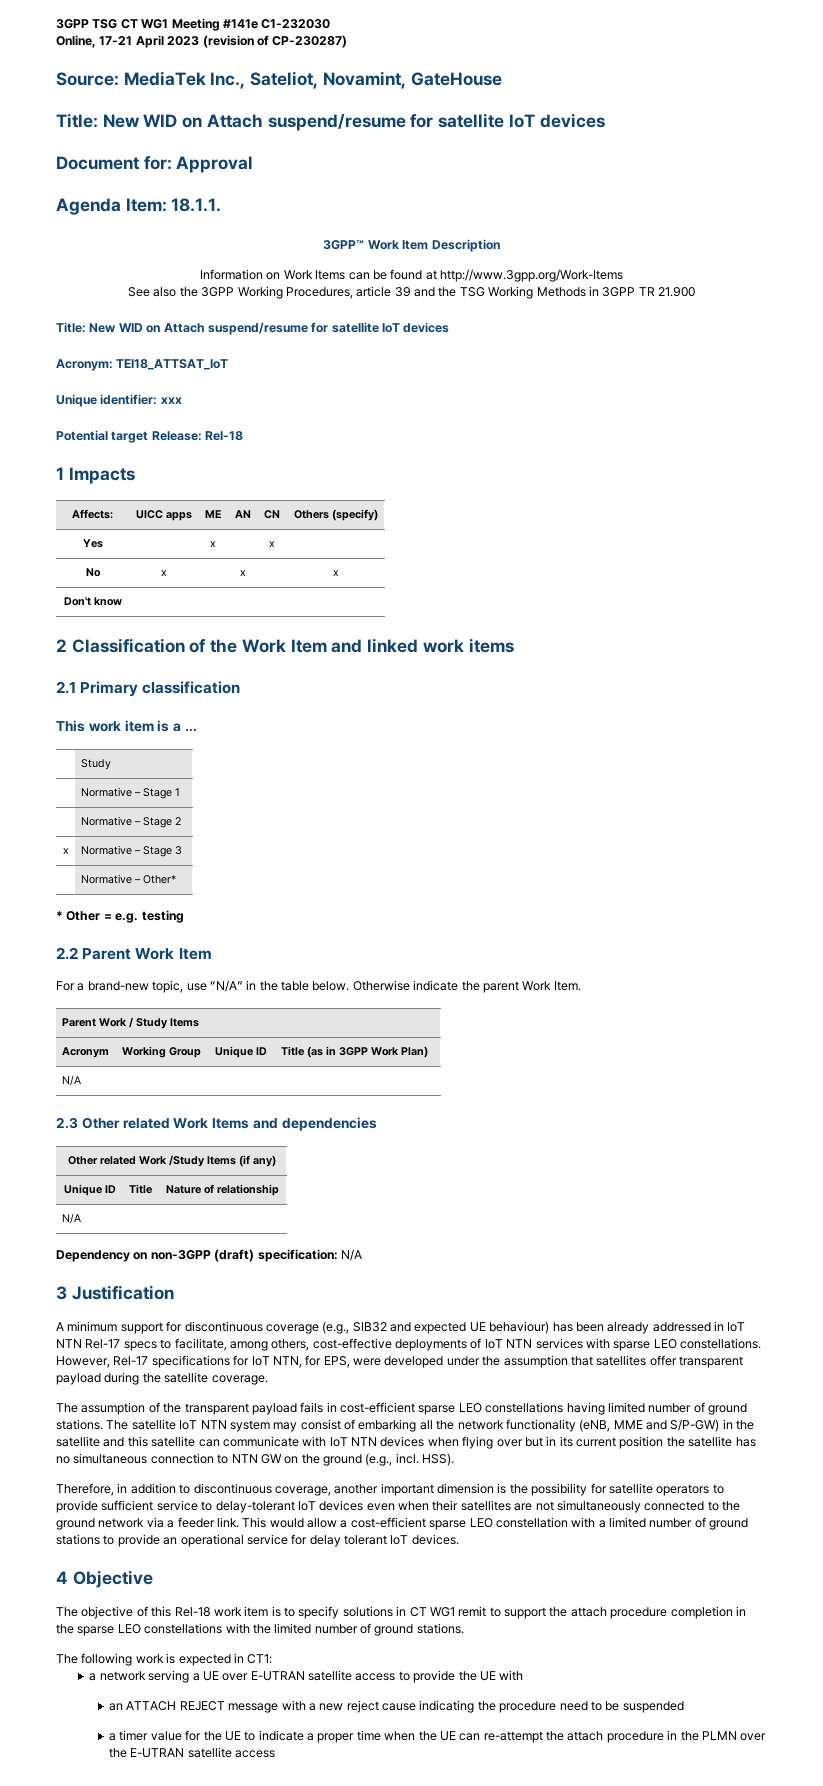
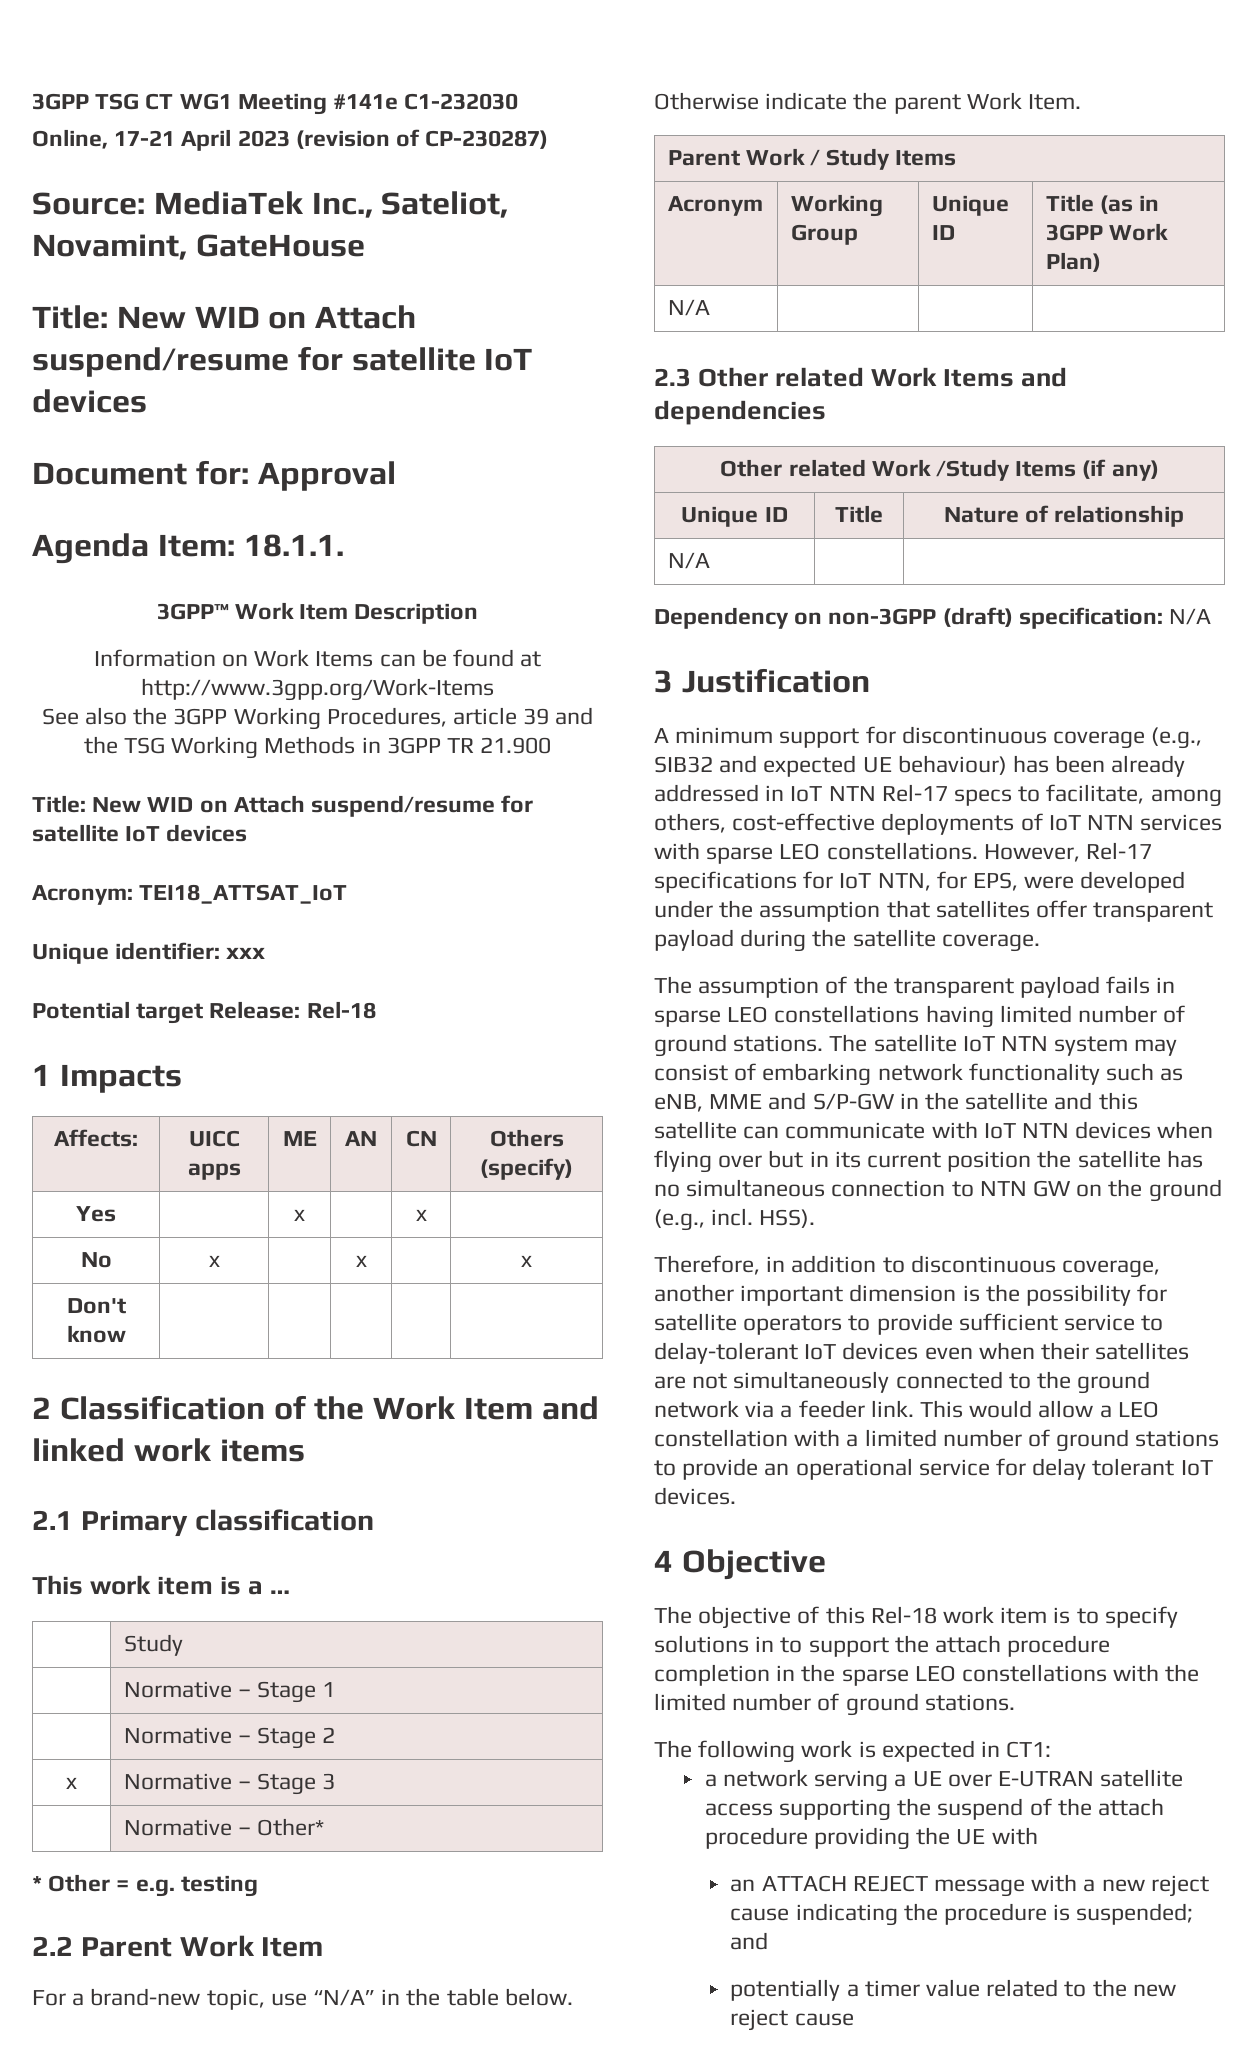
[340,1402,415,1413] cost-efficient -> (1176, 985) none
[419,1419,611,1432] all the network functionality (eNB, -> [877,1063,1184,1085] [654,1094,703,1112] network functionality such as eNB,
[670,1419,720,1432] S/P-GW) -> [812,1093,895,1110] S/P-GW
[350,1517,467,1530] cost-efficient sparse -> (1112, 1411) none
[409,1606,487,1617] CT WG1 remit -> (775, 1644) none
[398,1670,456,1683] to provide -> [779,1798,1165,1821] [704,1827,911,1850] supporting the suspend of the attach procedure providing
[559,1701,684,1713] [109,1730,767,1743] [109,1747,276,1758] need to be suspended // a timer value for the UE to indicate a proper time when the UE can re-attempt the attach procedure in the PLMN over the E-UTRAN satellite access -> [1053,1903,1194,1925] [730,1932,769,1950] [730,1979,1176,2001] [730,2009,854,2031] is suspended; and // potentially a timer value related to the new reject cause

